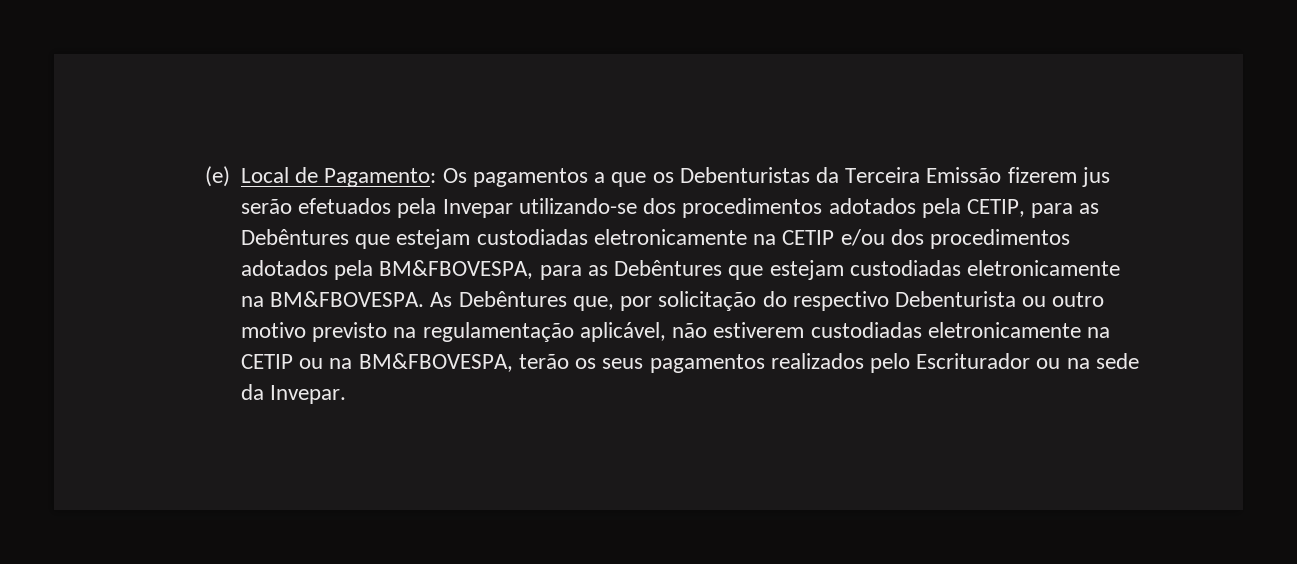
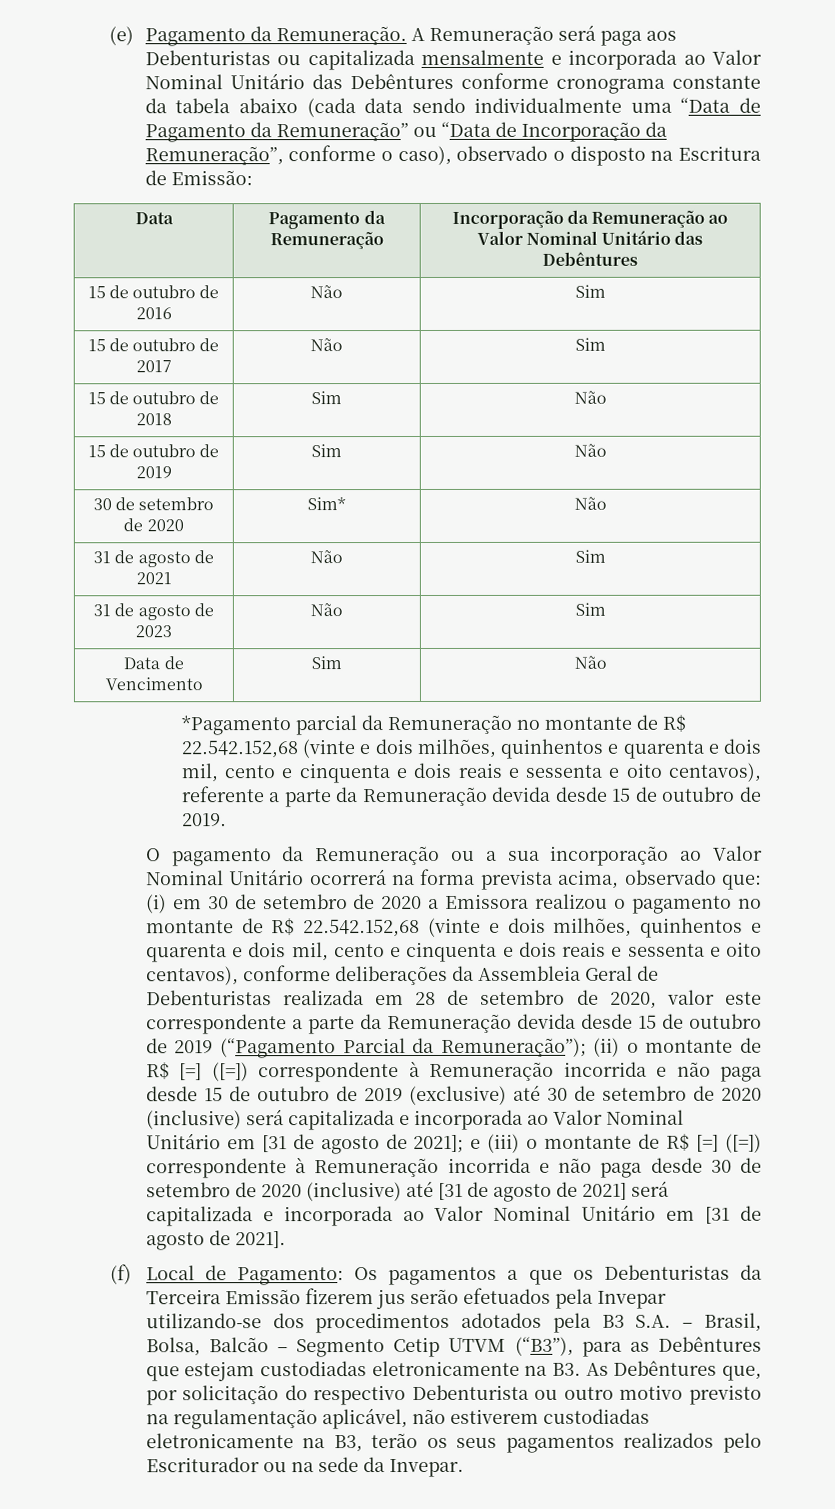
(230, 176) none -> [144,24,677,47] [144,49,762,71] [144,72,761,94] [144,97,761,118] [144,121,667,143] [144,145,762,166] [144,170,253,186] [134,212,174,225] [268,210,386,230] [269,231,384,250] [451,209,729,229] [476,230,704,245] [542,251,638,266] [87,285,220,299] [135,307,172,320] [310,285,343,299] [574,284,606,298] [87,338,220,352] [135,360,172,373] [310,338,343,352] [574,337,606,351] [87,391,220,405] [135,413,172,426] [311,391,342,405] [573,390,607,404] [87,444,220,458] [135,466,172,479] [311,444,342,458] [573,443,607,457] [92,497,215,511] [123,518,184,532] [307,497,346,511] [573,496,607,510] [93,550,214,568] [135,572,172,585] [310,550,343,564] [574,549,606,563] [93,603,214,621] [135,625,172,638] [310,603,343,617] [574,602,606,616] [123,656,184,670] [104,677,203,691] [311,656,342,670] [573,655,607,669] [180,714,686,736] [180,738,761,759] [181,762,762,784] [181,786,762,808] [181,813,227,827] [145,845,764,867] [145,868,763,890] [145,893,763,914] [145,917,763,938] [145,941,762,963] [145,965,659,986] [145,989,763,1009] [145,1013,762,1035] [145,1037,762,1059] [145,1060,762,1083] [145,1084,762,1106] [145,1109,684,1131] [145,1133,762,1155] [145,1157,763,1179] [145,1180,669,1202] [145,1204,762,1227] [145,1230,286,1251] [109,1264,132,1285] Pagamento da Remuneração. A Remuneração será paga aos Debenturistas ou capitalizada mensalmente e incorporada ao Valor Nominal Unitário das Debêntures conforme cronograma constante da tabela abaixo (cada data sendo individualmente uma “Data de Pagamento da Remuneração” ou “Data de Incorporação da Remuneração”, conforme o caso), observado o disposto na Escritura de Emissão: // Data | Pagamento da Remuneração | Incorporação da Remuneração ao Valor Nominal Unitário das Debêntures // 15 de outubro de 2016 | Não | Sim // 15 de outubro de 2017 | Não | Sim // 15 de outubro de 2018 | Sim | Não // 15 de outubro de 2019 | Sim | Não // 30 de setembro de 2020 | Sim* | Não // 31 de agosto de 2021 | Não | Sim // 31 de agosto de 2023 | Não | Sim // Data de Vencimento | Sim | Não // *Pagamento parcial da Remuneração no montante de R$ 22.542.152,68 (vinte e dois milhões, quinhentos e quarenta e dois mil, cento e cinquenta e dois reais e sessenta e oito centavos), referente a parte da Remuneração devida desde 15 de outubro de 2019. // O pagamento da Remuneração ou a sua incorporação ao Valor Nominal Unitário ocorrerá na forma prevista acima, observado que: (i) em 30 de setembro de 2020 a Emissora realizou o pagamento no montante de R$ 22.542.152,68 (vinte e dois milhões, quinhentos e quarenta e dois mil, cento e cinquenta e dois reais e sessenta e oito centavos), conforme deliberações da Assembleia Geral de Debenturistas realizada em 28 de setembro de 2020, valor este correspondente a parte da Remuneração devida desde 15 de outubro de 2019 (“Pagamento Parcial da Remuneração”); (ii) o montante de R$ [=] ([=]) correspondente à Remuneração incorrida e não paga desde 15 de outubro de 2019 (exclusive) até 30 de setembro de 2020 (inclusive) será capitalizada e incorporada ao Valor Nominal Unitário em [31 de agosto de 2021]; e (iii) o montante de R$ [=] ([=]) correspondente à Remuneração incorrida e não paga desde 30 de setembro de 2020 (inclusive) até [31 de agosto de 2021] será capitalizada e incorporada ao Valor Nominal Unitário em [31 de agosto de 2021]. // (f)
[966,199,1100,218] [241,229,1070,249] [241,260,1120,280] [241,291,425,307] CETIP, para as Debêntures que estejam custodiadas eletronicamente na CETIP e/ou dos procedimentos adotados pela BM&FBOVESPA, para as Debêntures que estejam custodiadas eletronicamente na BM&FBOVESPA. -> [601,1312,763,1332] [145,1336,763,1358] [145,1360,582,1382] B3 S.A. – Brasil, Bolsa, Balcão – Segmento Cetip UTVM (“B3”), para as Debêntures que estejam custodiadas eletronicamente na B3.
[241,353,513,372] CETIP ou na BM&FBOVESPA, -> [333,1435,363,1453] B3,

